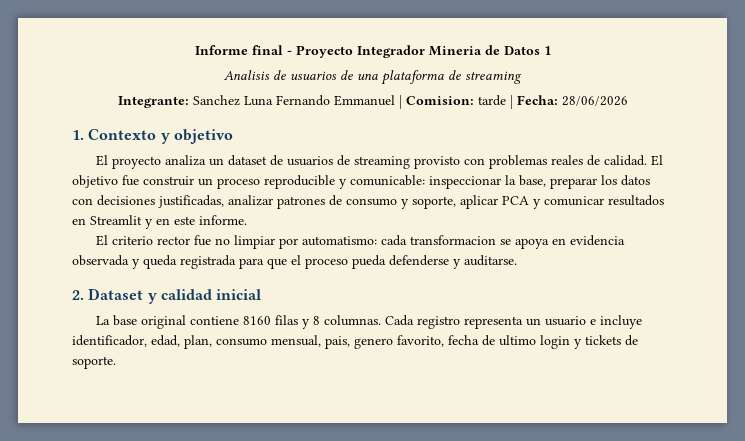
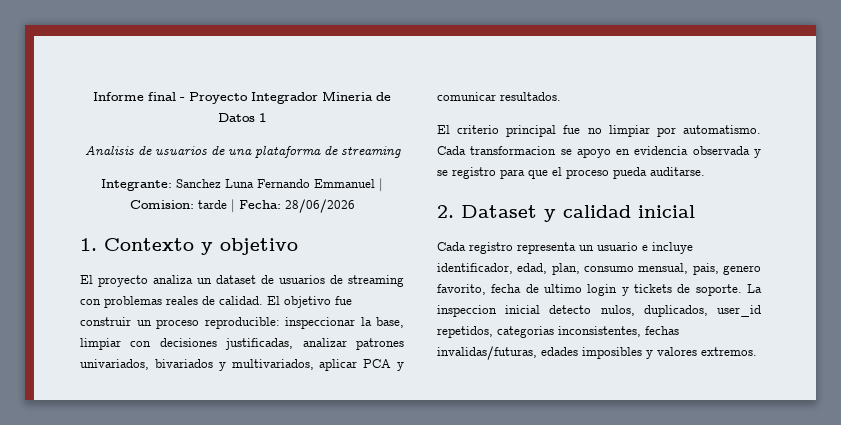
[414,156,461,169] provisto -> (404, 281) none
[264,175,650,189] reproducible y comunicable: inspeccionar la base, preparar los datos -> [204,317,404,329] [80,338,121,350] reproducible: inspeccionar la base, limpiar
[329,195,664,209] [72,215,247,229] de consumo y soporte, aplicar PCA y comunicar resultados en Streamlit y en este informe. -> [80,359,404,371] [437,92,561,101] univariados, bivariados y multivariados, aplicar PCA y comunicar resultados.
[157,236,191,245] rector -> [506,125,557,137] principal
[302,235,408,246] automatismo: cada -> [683,125,761,134] [437,146,466,155] automatismo. Cada
[515,238,550,249] apoya -> [576,148,611,158] apoyo
[143,255,236,269] queda registrada -> [437,167,496,179] se registro
[389,255,461,269] defenderse y -> (647, 173) none
[96,315,382,329] La base original contiene 8160 filas y 8 columnas. -> (695, 211) none
(116, 362) none -> [747,284,762,293] [437,305,761,317] [437,326,679,338] [437,346,757,360] La inspeccion inicial detecto nulos, duplicados, user_id repetidos, categorias inconsistentes, fechas invalidas/futuras, edades imposibles y valores extremos.

